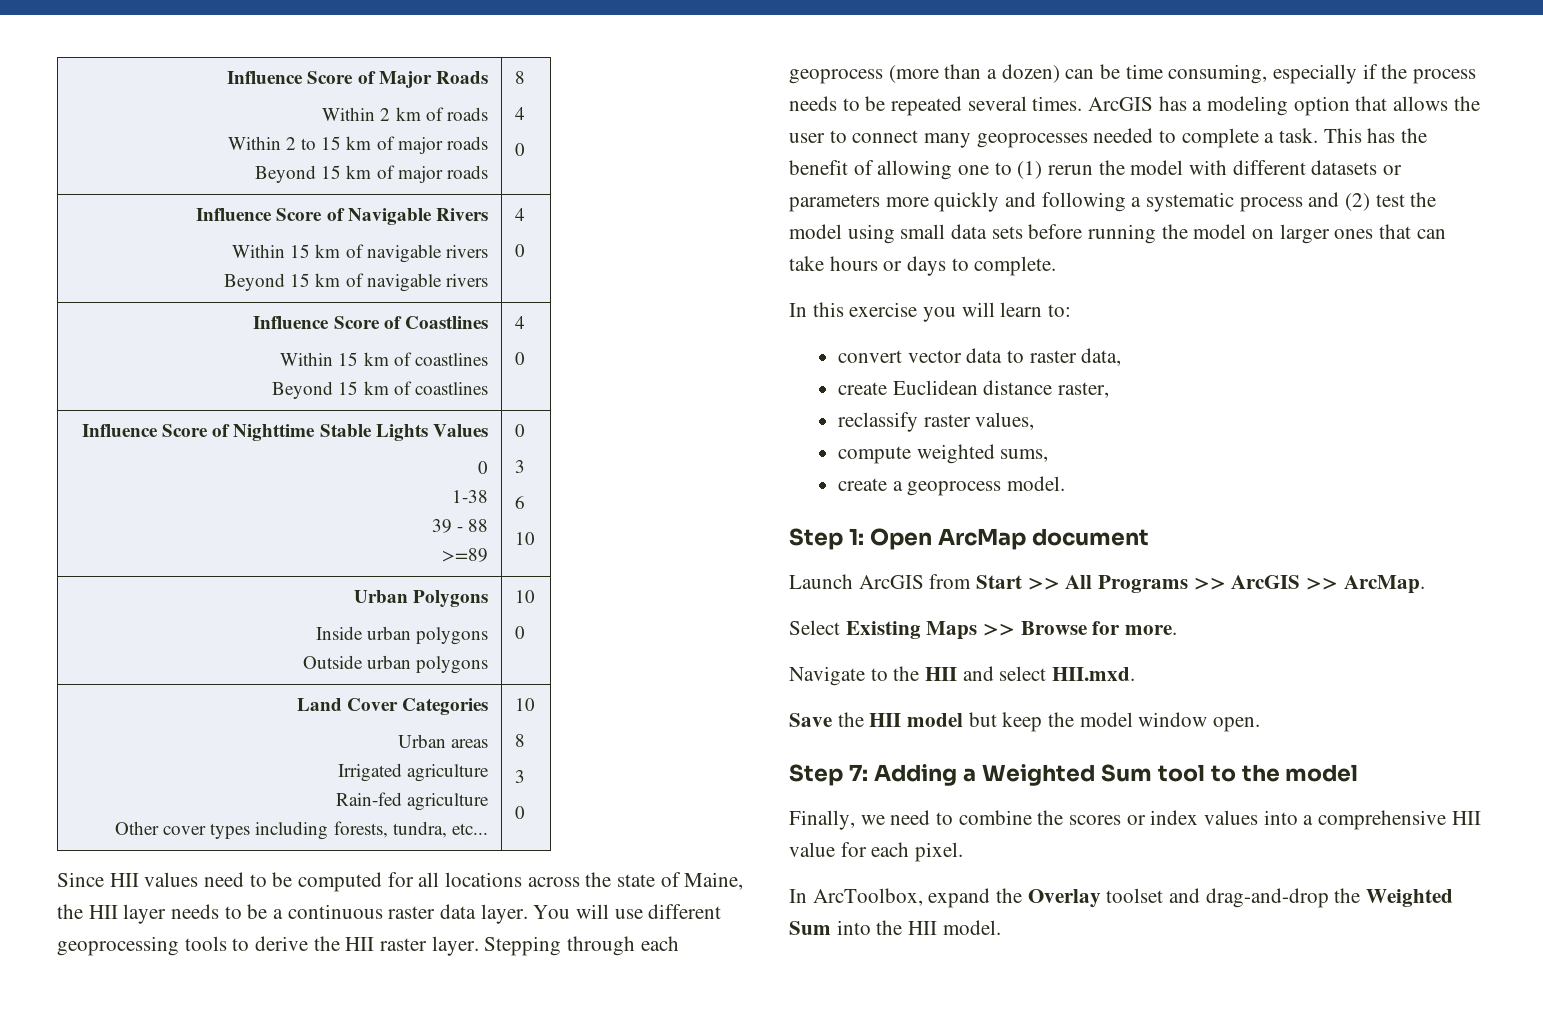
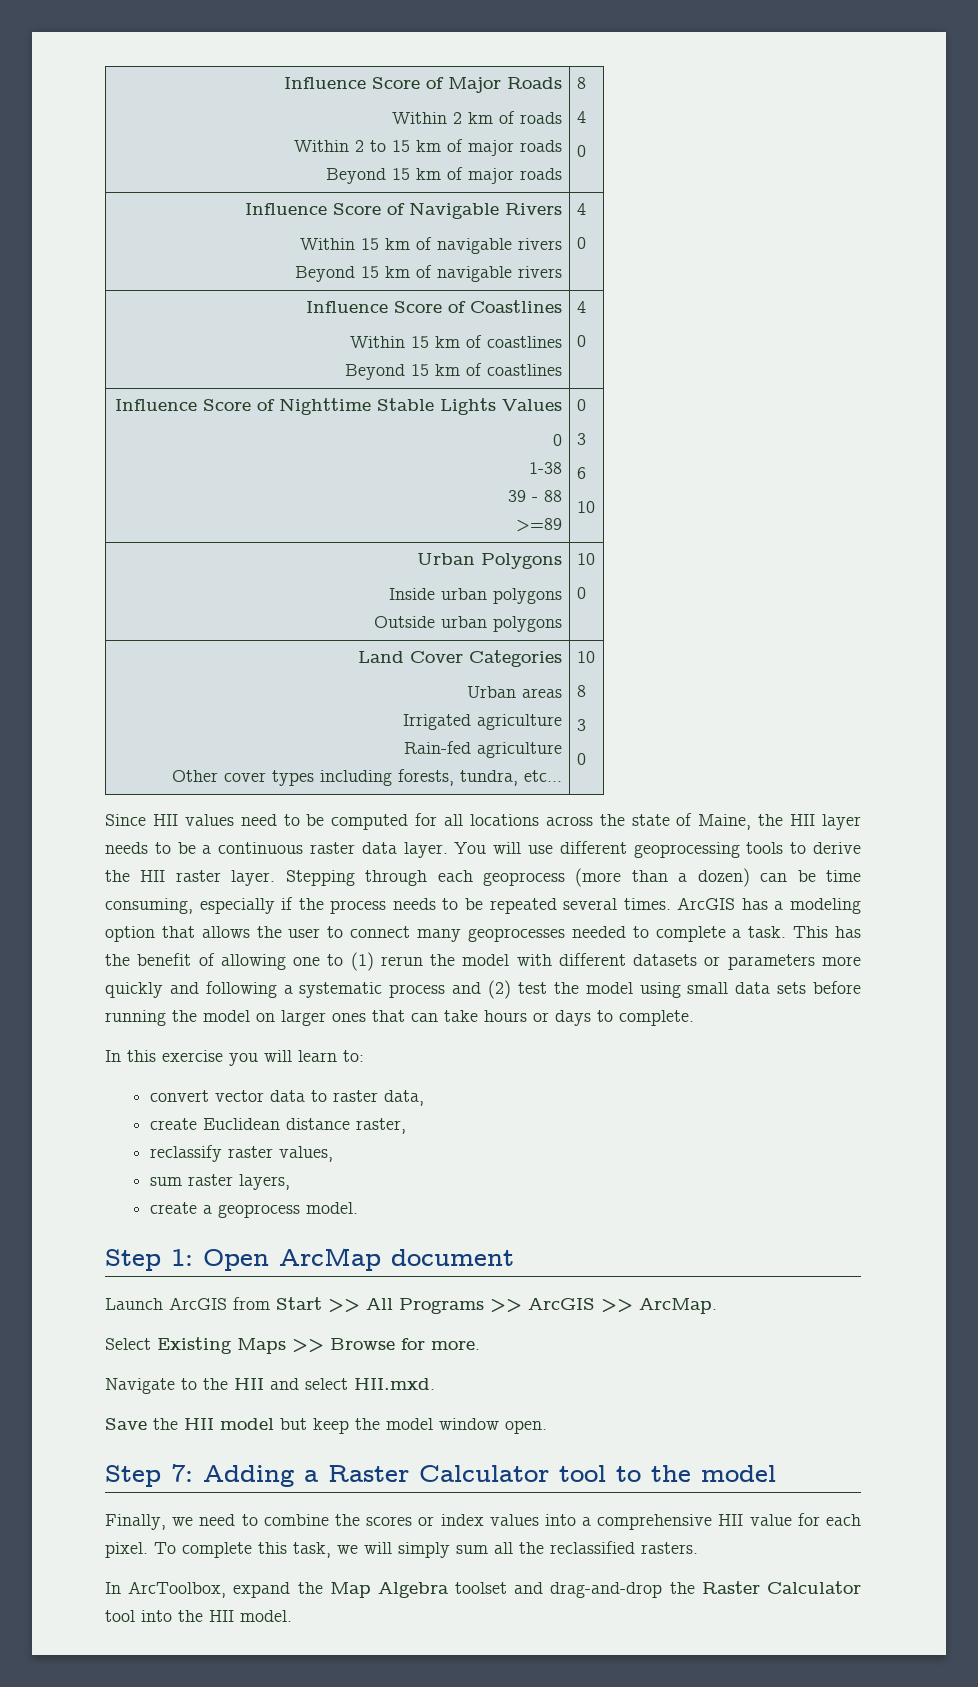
[838,444,1049,464] compute weighted sums, -> [149,1174,290,1190] sum raster layers,
[981,764,1152,786] Weighted Sum -> [328,1465,549,1482] Raster Calculator
(964, 852) none -> [154,1541,698,1558] To complete this task, we will simply sum all the reclassified rasters.
[1027,889,1101,908] Overlay -> [329,1582,449,1598] Map Algebra
[1366,889,1454,907] [789,921,831,935] Weighted Sum -> [701,1581,861,1594] [105,1610,135,1622] Raster Calculator tool

